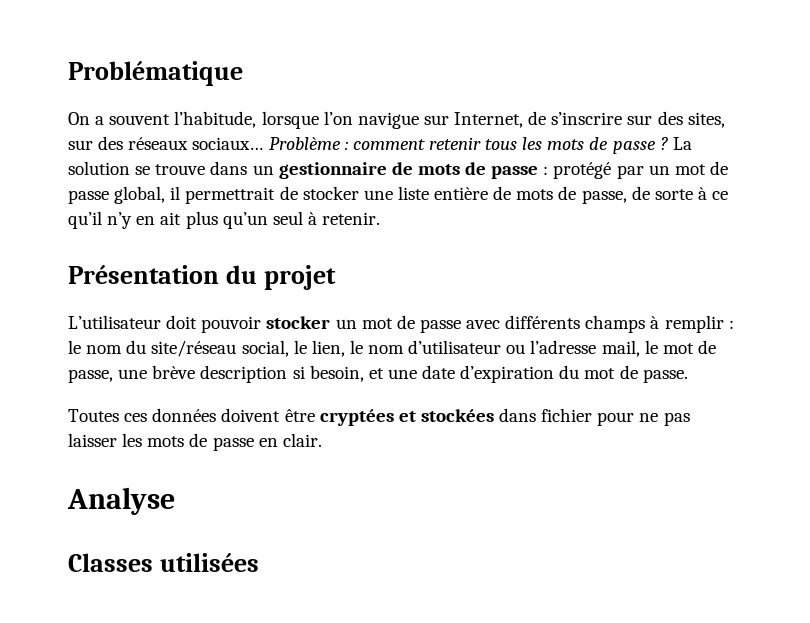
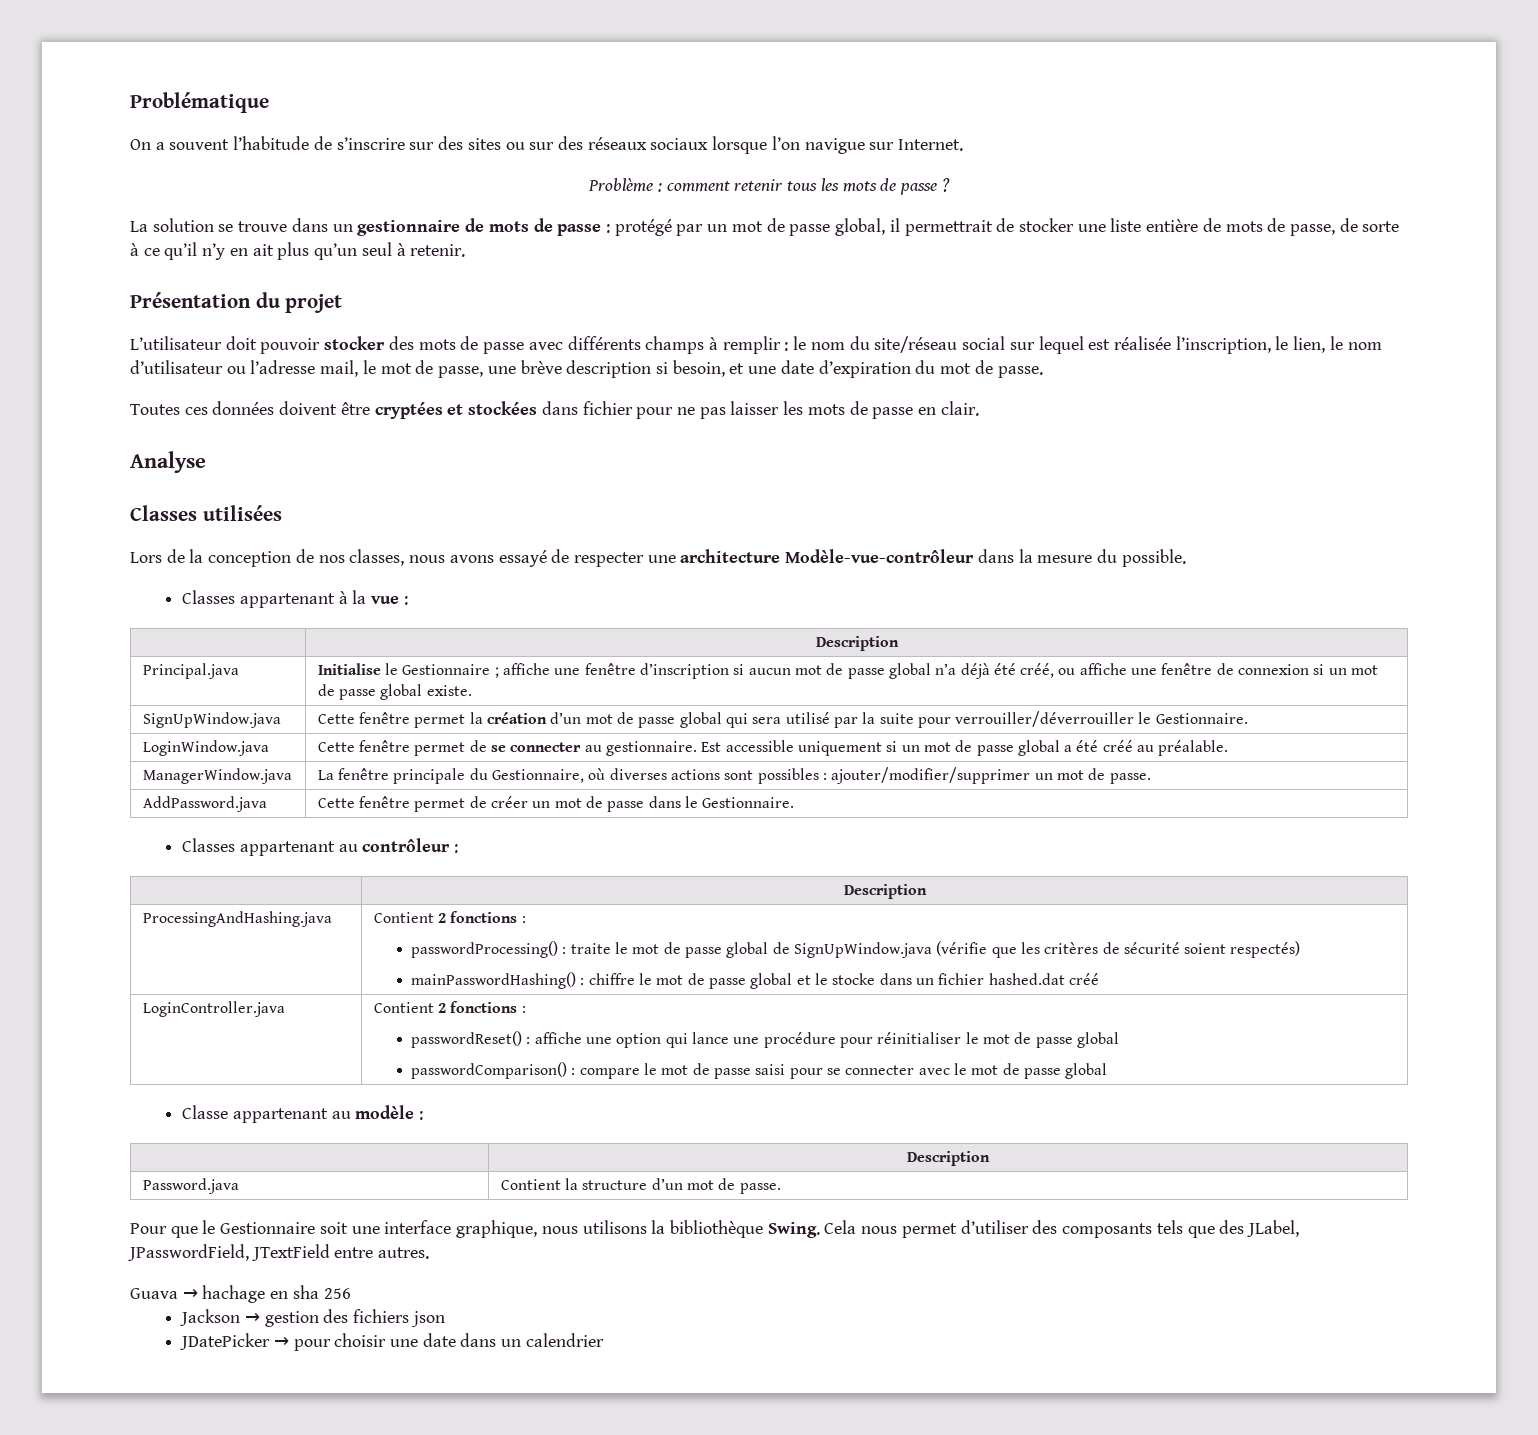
[174,111,725,129] [68,136,264,150] l’habitude, lorsque l’on navigue sur Internet, de s’inscrire sur des sites, sur des réseaux sociaux… -> [233,136,964,154] l’habitude de s’inscrire sur des sites ou sur des réseaux sociaux lorsque l’on navigue sur Internet. //
(668, 143) none -> (950, 185) //
[335,318,393,329] un mot -> [388,336,456,350] des mots
[241,340,289,357] social, -> [962,336,1271,354] social sur lequel est réalisée l’inscription,
(259, 562) none -> [130,549,1186,567] [182,590,408,608] [815,636,899,651] [142,663,239,679] [317,663,1379,679] [317,684,472,700] [142,712,281,728] [317,711,1248,728] [142,740,269,756] [317,740,1229,756] [142,768,292,784] [317,767,1151,784] [142,796,267,812] [317,796,795,812] [182,838,459,856] [843,884,927,899] [142,911,332,927] [373,911,526,923] [411,941,1301,958] [411,972,1099,989] [142,1001,285,1017] [373,1001,526,1013] [411,1031,1119,1048] [411,1062,1108,1079] [182,1105,424,1123] [907,1151,990,1166] [142,1178,239,1194] [500,1178,781,1194] [130,1220,1299,1238] [128,1244,430,1261] [130,1285,351,1303] [180,1309,445,1327] [180,1333,604,1351] // Lors de la conception de nos classes, nous avons essayé de respecter une architecture Modèle-vue-contrôleur dans la mesure du possible. // Classes appartenant à la vue : // | Description // Principal.java | Initialise le Gestionnaire ; affiche une fenêtre d’inscription si aucun mot de passe global n’a déjà été créé, ou affiche une fenêtre de connexion si un mot de passe global existe. // SignUpWindow.java | Cette fenêtre permet la création d’un mot de passe global qui sera utilisé par la suite pour verrouiller/déverrouiller le Gestionnaire. // LoginWindow.java | Cette fenêtre permet de se connecter au gestionnaire. Est accessible uniquement si un mot de passe global a été créé au préalable. // ManagerWindow.java | La fenêtre principale du Gestionnaire, où diverses actions sont possibles : ajouter/modifier/supprimer un mot de passe. // AddPassword.java | Cette fenêtre permet de créer un mot de passe dans le Gestionnaire. // Classes appartenant au contrôleur : // | Description // ProcessingAndHashing.java | Contient 2 fonctions : // passwordProcessing() : traite le mot de passe global de SignUpWindow.java (vérifie que les critères de sécurité soient respectés) // mainPasswordHashing() : chiffre le mot de passe global et le stocke dans un fichier hashed.dat créé // LoginController.java | Contient 2 fonctions : // passwordReset() : affiche une option qui lance une procédure pour réinitialiser le mot de passe global // passwordComparison() : compare le mot de passe saisi pour se connecter avec le mot de passe global // Classe appartenant au modèle : // | Description // Password.java | Contient la structure d’un mot de passe. // Pour que le Gestionnaire soit une interface graphique, nous utilisons la bibliothèque Swing. Cela nous permet d’utiliser des composants tels que des JLabel, JPasswordField, JTextField entre autres. // Guava → hachage en sha 256 // Jackson → gestion des fichiers json // JDatePicker → pour choisir une date dans un calendrier

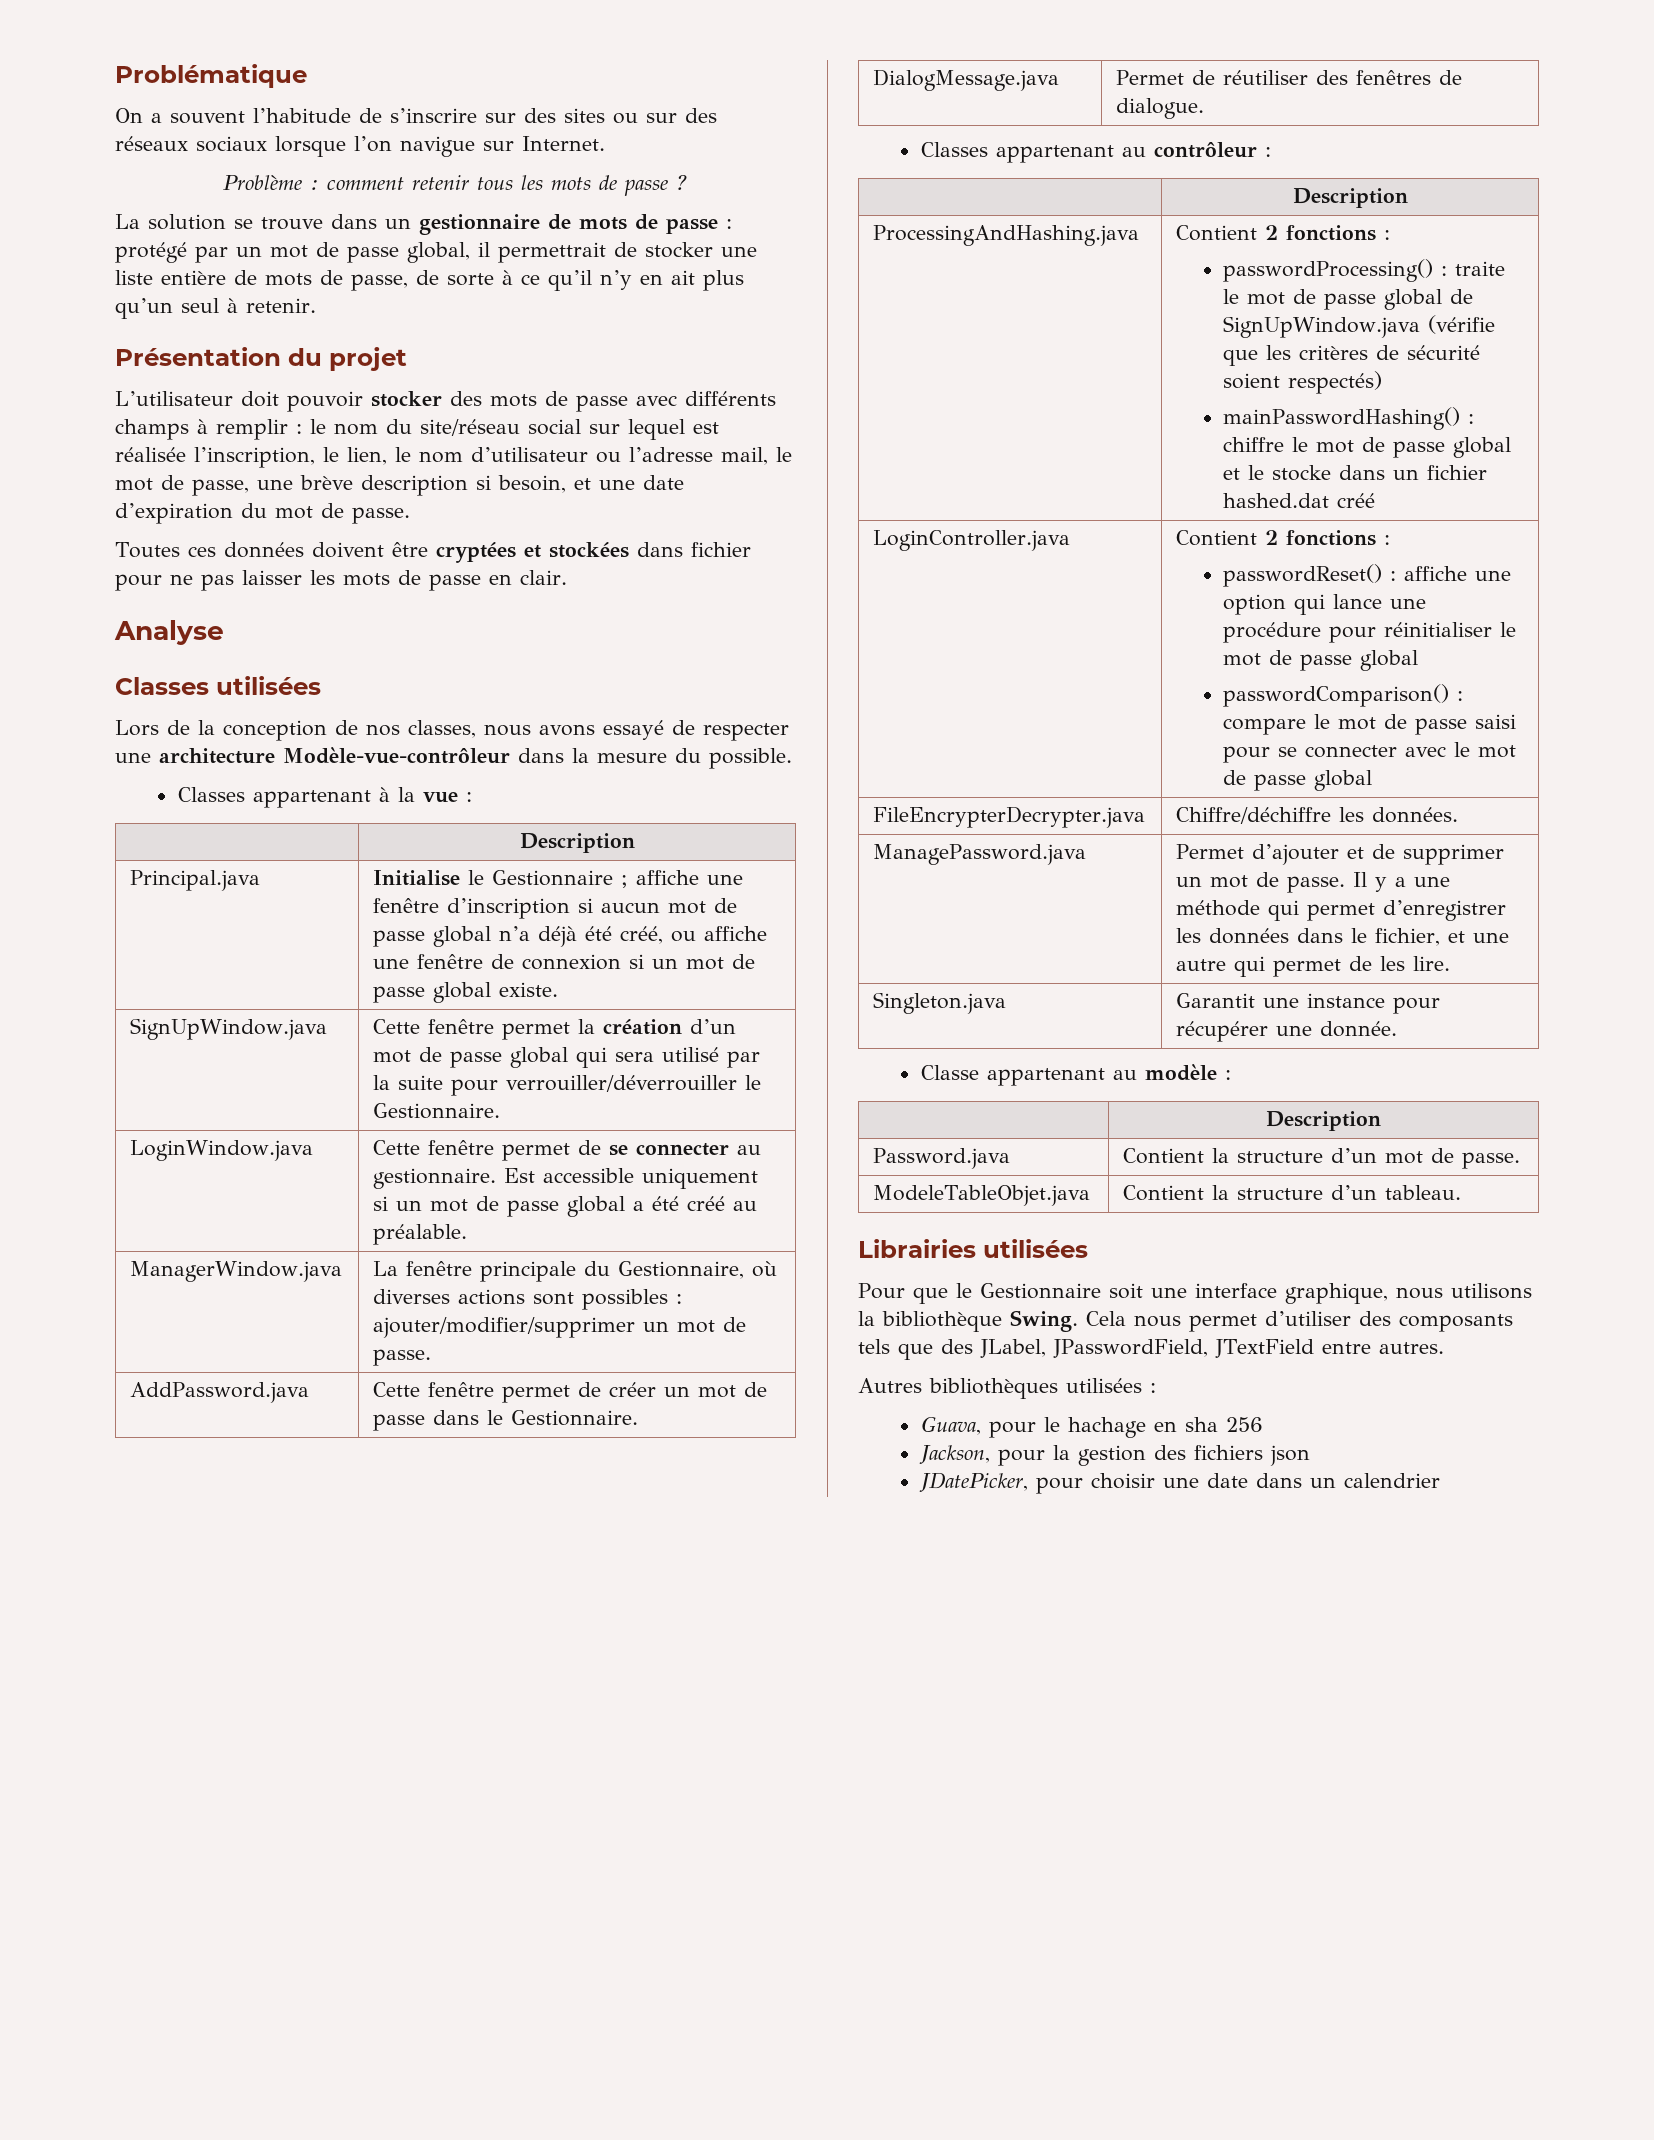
(795, 802) none -> [873,69,1060,91] [1116,70,1463,85] [1116,98,1205,119] // DialogMessage.java | Permet de réutiliser des fenêtres de dialogue.
(1108, 1071) none -> [873,806,1146,828] [1176,807,1459,824] [873,844,1087,865] [1176,844,1505,865] [1176,872,1451,893] [1176,900,1507,921] [1176,928,1510,946] [1176,956,1451,977] [873,992,1007,1014] [1176,993,1441,1014] [1176,1021,1398,1042] // FileEncrypterDecrypter.java | Chiffre/déchiffre les données. // ManagePassword.java | Permet d’ajouter et de supprimer un mot de passe. Il y a une méthode qui permet d’enregistrer les données dans le fichier, et une autre qui permet de les lire. // Singleton.java | Garantit une instance pour récupérer une donnée.
(781, 1188) none -> [873,1185,1091,1206] [1123,1185,1462,1201] [858,1239,1088,1258] // ModeleTableObjet.java | Contient la structure d’un tableau. // Librairies utilisées
[130,1288,198,1299] Guava → -> [858,1378,1156,1399] [920,1416,1060,1438] Autres bibliothèques utilisées : // Guava, pour le
[180,1309,260,1326] Jackson → -> [918,1445,1070,1466] Jackson, pour la
[180,1333,289,1350] JDatePicker → -> [918,1472,1028,1492] JDatePicker,

